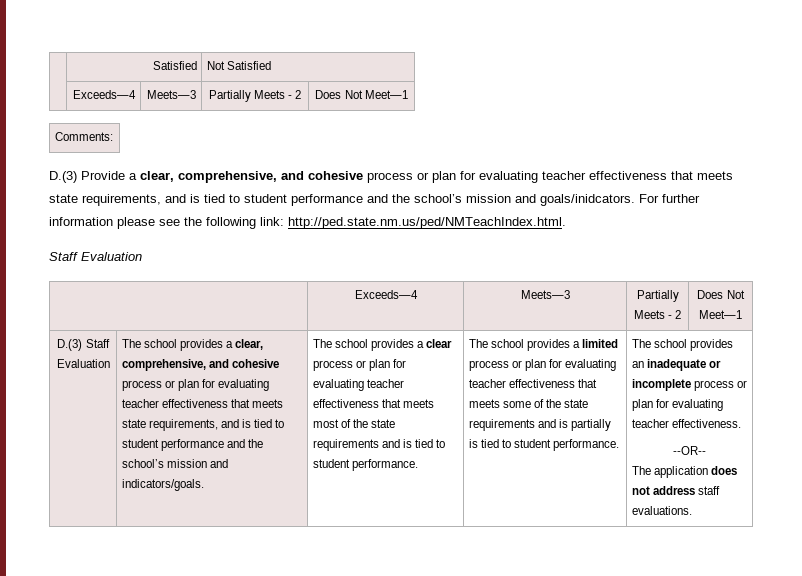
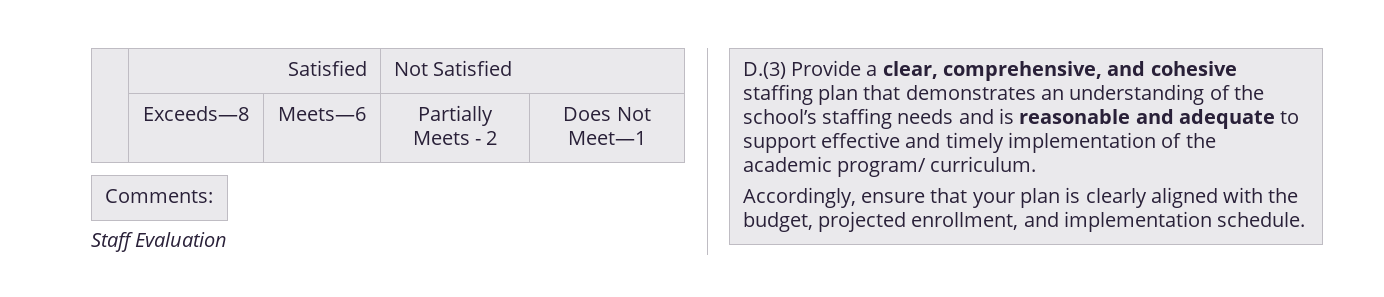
[72,90,136,99] [146,90,196,99] Exceeds—4 | Meets—3 -> [143,106,249,121] [278,107,366,121] Exceeds—8 | Meets—6
(113, 136) none -> [91,232,228,252] Staff Evaluation //
[367,171,733,183] [49,194,700,206] [49,217,566,229] [49,252,142,261] [354,290,418,299] [520,290,570,299] [636,290,679,302] [633,310,682,319] [697,290,745,299] [699,310,742,319] [57,339,110,351] [56,359,110,368] [121,339,263,351] [121,359,279,371] [121,379,269,391] [121,399,283,408] [121,419,285,431] [121,439,263,451] [121,459,228,468] [121,479,204,491] [312,339,452,351] [312,359,406,371] [312,379,404,391] [312,399,434,408] [312,419,395,428] [312,439,445,451] [312,459,418,471] [468,339,618,351] [468,359,616,371] [468,379,597,388] [468,399,588,408] [468,419,611,431] [468,439,619,451] [631,339,733,351] [631,359,721,371] [631,379,747,391] [631,399,723,411] [631,419,741,428] [673,446,706,455] [631,466,737,478] [631,486,720,495] [631,506,692,515] process or plan for evaluating teacher effectiveness that meets state requirements, and is tied to student performance and the school’s mission and goals/inidcators. For further information please see the following link: http://ped.state.nm.us/ped/NMTeachIndex.html. // Staff Evaluation // | Exceeds—4 | Meets—3 | Partially Meets - 2 | Does Not Meet—1 // D.(3) Staff Evaluation | The school provides a clear, comprehensive, and cohesive process or plan for evaluating teacher effectiveness that meets state requirements, and is tied to student performance and the school’s mission and indicators/goals. | The school provides a clear process or plan for evaluating teacher effectiveness that meets most of the state requirements and is tied to student performance. | The school provides a limited process or plan for evaluating teacher effectiveness that meets some of the state requirements and is partially is tied to student performance. | The school provides an inadequate or incomplete process or plan for evaluating teacher effectiveness. // --OR-- // The application does not address staff evaluations. -> [742,84,1264,105] [742,108,1300,129] [742,132,1216,153] [742,156,1037,177] [742,187,1299,208] [742,211,1306,232] staffing plan that demonstrates an understanding of the school’s staffing needs and is reasonable and adequate to support effective and timely implementation of the academic program/ curriculum. // Accordingly, ensure that your plan is clearly aligned with the budget, projected enrollment, and implementation schedule.

